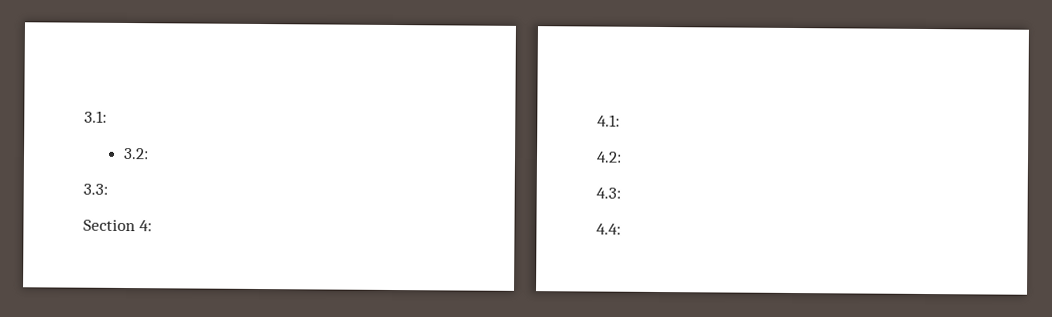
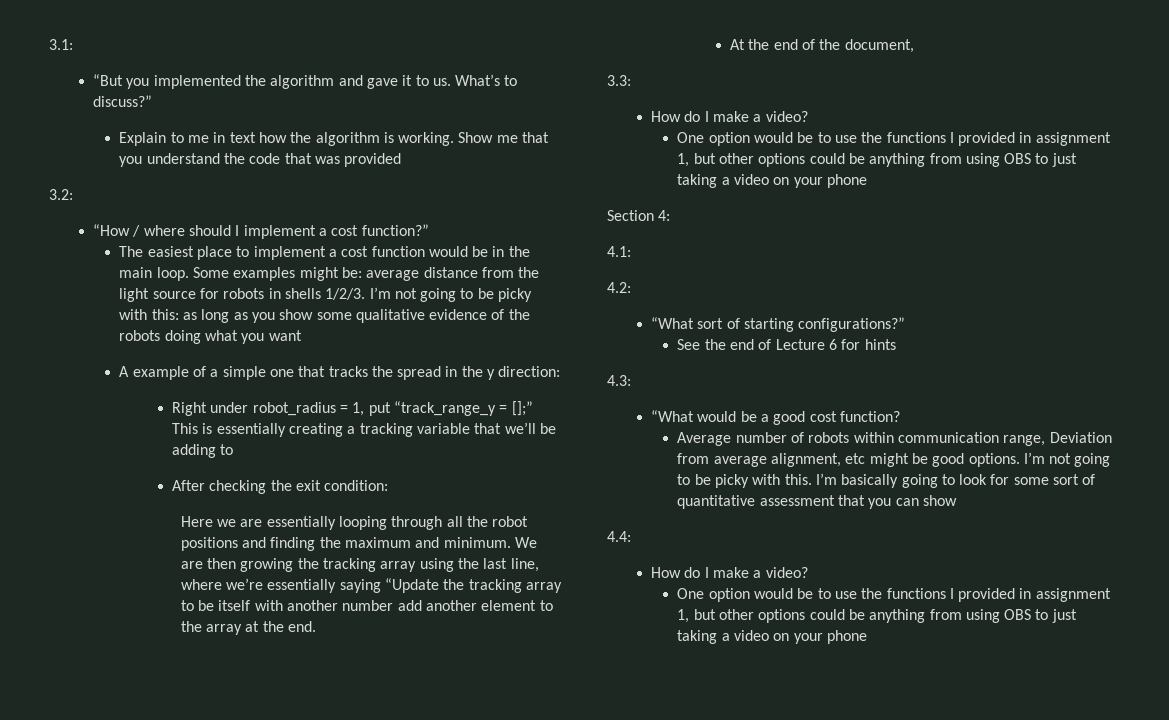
[123,147,150,160] [83,183,108,195] [83,219,152,232] [597,114,620,127] [596,151,622,163] [596,187,621,199] [596,223,621,235] 3.2: // 3.3: // Section 4: // 4.1: // 4.2: // 4.3: // 4.4: -> [92,74,518,89] [92,95,152,107] [119,132,550,146] [119,153,402,167] [49,189,73,200] [92,224,429,239] [119,246,530,260] [119,267,540,281] [119,287,533,302] [119,309,530,323] [119,330,302,344] [119,366,561,380] [171,401,533,416] [171,422,556,437] [171,444,234,458] [171,480,389,494] [180,516,529,530] [180,537,537,551] [180,558,539,572] [180,578,562,593] [180,600,553,611] [180,621,316,635] [729,39,914,53] [607,75,631,86] [650,111,808,122] [677,132,1111,146] [677,153,1077,167] [677,174,867,188] [607,210,671,221] [607,246,631,257] [607,282,631,293] [650,317,906,332] [677,339,896,350] [607,375,631,386] [650,410,900,425] [677,432,1112,446] [677,452,1111,467] [677,473,1096,488] [677,495,957,509] [607,531,631,542] [650,567,808,578] [677,588,1111,602] [677,609,1077,623] [677,630,867,644] “But you implemented the algorithm and gave it to us. What’s to discuss?” // Explain to me in text how the algorithm is working. Show me that you understand the code that was provided // 3.2: // “How / where should I implement a cost function?” // The easiest place to implement a cost function would be in the main loop. Some examples might be: average distance from the light source for robots in shells 1/2/3. I’m not going to be picky with this: as long as you show some qualitative evidence of the robots doing what you want // A example of a simple one that tracks the spread in the y direction: // Right under robot_radius = 1, put “track_range_y = [];” This is essentially creating a tracking variable that we’ll be adding to // After checking the exit condition: // Here we are essentially looping through all the robot positions and finding the maximum and minimum. We are then growing the tracking array using the last line, where we’re essentially saying “Update the tracking array to be itself with another number add another element to the array at the end. // At the end of the document, // 3.3: // How do I make a video? // One option would be to use the functions I provided in assignment 1, but other options could be anything from using OBS to just taking a video on your phone // Section 4: // 4.1: // 4.2: // “What sort of starting configurations?” // See the end of Lecture 6 for hints // 4.3: // “What would be a good cost function? // Average number of robots within communication range, Deviation from average alignment, etc might be good options. I’m not going to be picky with this. I’m basically going to look for some sort of quantitative assessment that you can show // 4.4: // How do I make a video? // One option would be to use the functions I provided in assignment 1, but other options could be anything from using OBS to just taking a video on your phone

